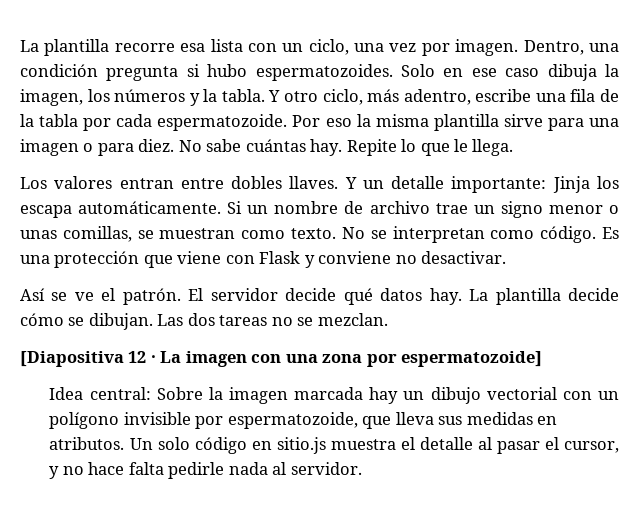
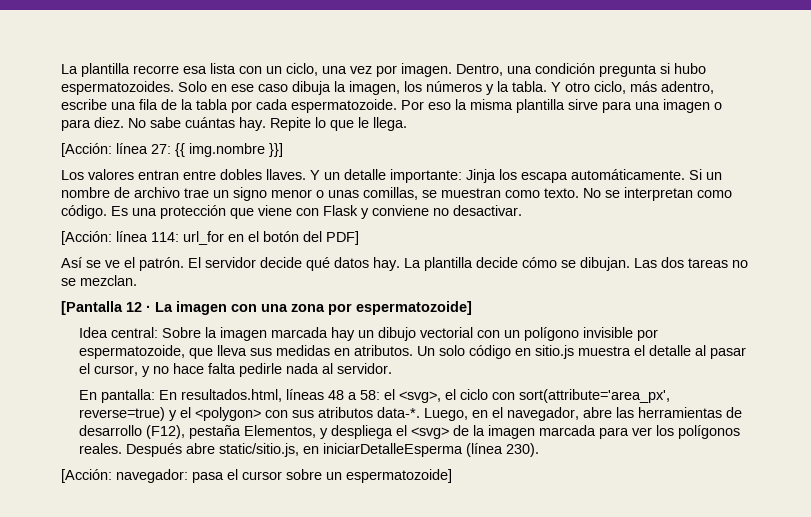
(514, 147) none -> [61,143,283,157] // [Acción: línea 27: {{ img.nombre }}]
(507, 257) none -> [61,231,359,245] // [Acción: línea 114: url_for en el botón del PDF]
[20,351,124,367] [Diapositiva -> [61,301,123,315] [Pantalla
(362, 468) none -> [78,389,670,403] [78,407,742,421] [78,425,740,439] [78,443,539,457] [61,469,452,483] // En pantalla: En resultados.html, líneas 48 a 58: el <svg>, el ciclo con sort(attribute='area_px', reverse=true) y el <polygon> con sus atributos data-*. Luego, en el navegador, abre las herramientas de desarrollo (F12), pestaña Elementos, y despliega el <svg> de la imagen marcada para ver los polígonos reales. Después abre static/sitio.js, en iniciarDetalleEsperma (línea 230). // [Acción: navegador: pasa el cursor sobre un espermatozoide]

